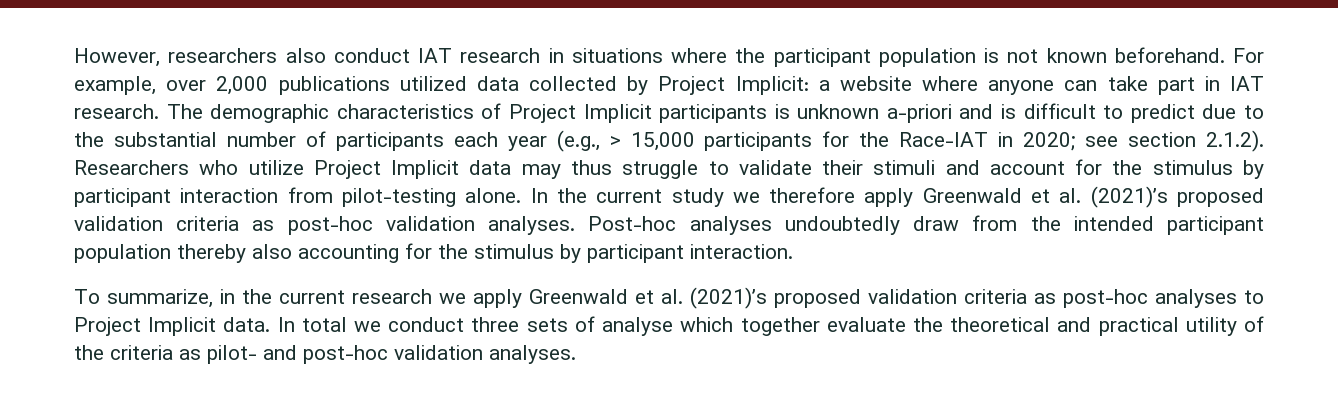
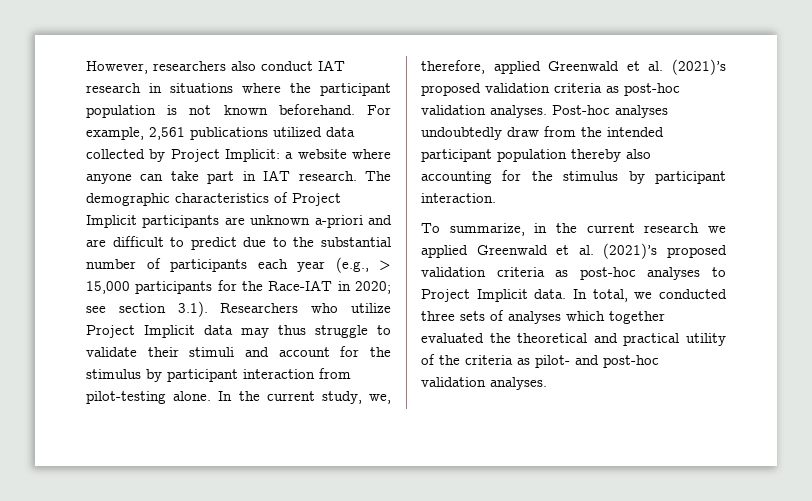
[166,76,269,95] over 2,000 -> [149,127,185,140] 2,561
[774,104,790,119] is -> [224,217,245,225] are
[1001,104,1017,119] is -> [86,239,106,247] are
[1206,130,1264,152] 2.1.2). -> [177,301,208,317] 3.1).
[671,187,914,207] study we therefore apply -> [321,391,391,404] [421,60,541,74] study, we, therefore, applied
[473,289,522,308] apply -> [421,245,468,258] applied
[301,317,465,332] total we conduct -> [592,289,727,302] total, we conducted
[602,317,674,336] analyse -> [508,311,561,324] analyses
[826,317,906,332] evaluate -> [421,333,484,343] evaluated

